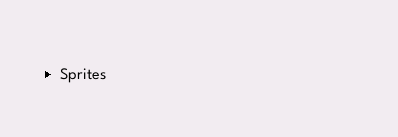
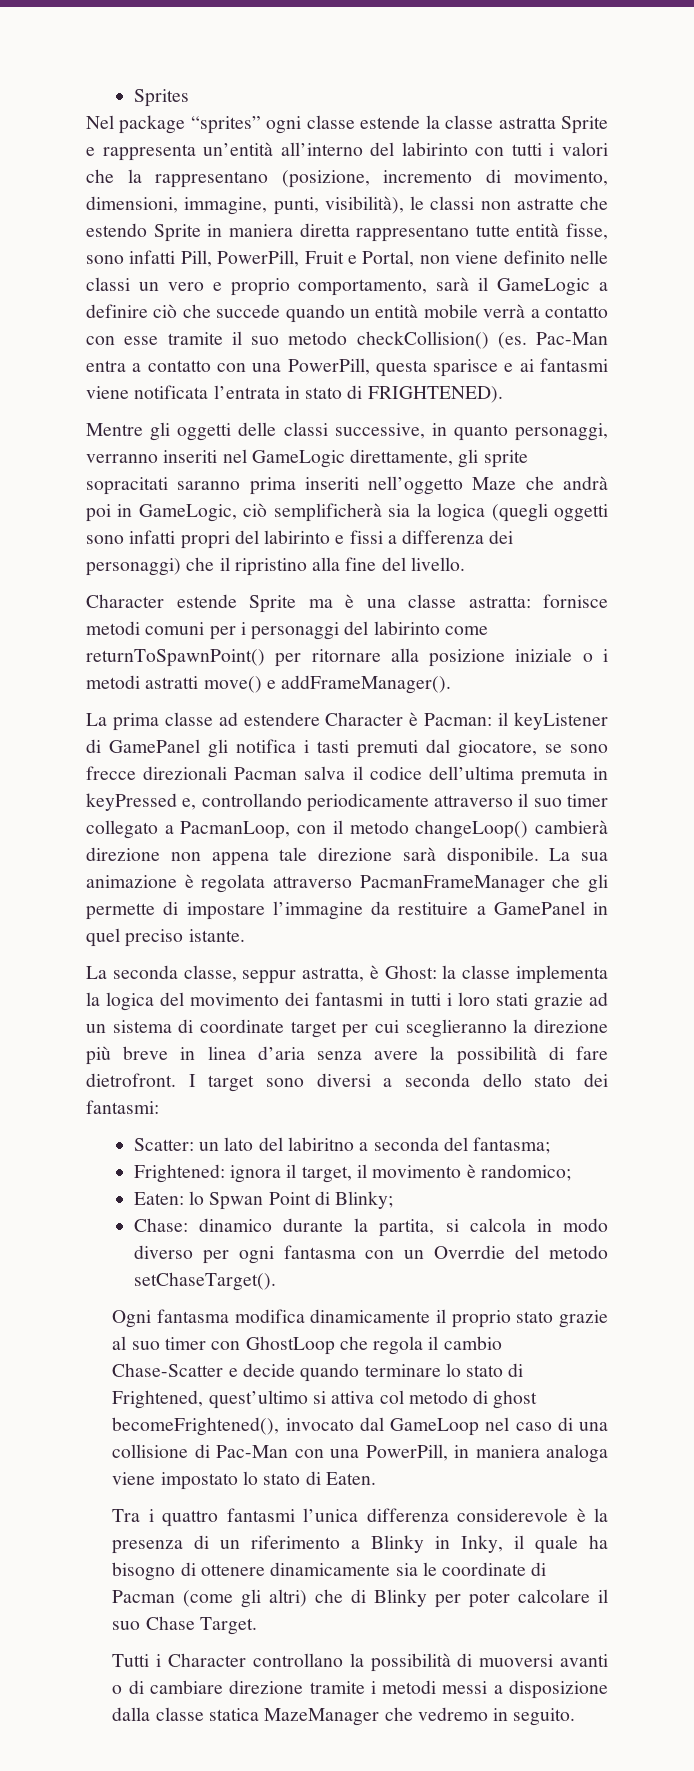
(106, 75) none -> [86,115,609,134] [86,142,608,161] [86,169,608,188] [86,196,608,215] [86,223,608,242] [86,250,608,267] [86,277,609,296] [86,304,608,323] [86,331,608,349] [86,358,608,377] [86,385,503,403] [86,422,608,441] [86,449,528,468] [86,476,608,495] [86,503,609,522] [86,530,514,549] [86,557,465,576] [86,594,608,613] [86,621,488,640] [86,648,608,667] [86,675,452,694] [86,712,609,731] [86,739,608,758] [86,766,608,785] [86,793,608,812] [86,820,608,839] [86,847,608,866] [86,874,608,893] [86,901,608,920] [86,928,245,947] [86,965,608,984] [86,992,608,1011] [86,1019,608,1038] [86,1046,608,1065] [86,1073,608,1092] [86,1100,159,1114] [133,1137,551,1154] [133,1164,571,1183] [133,1191,394,1210] [133,1218,608,1237] [133,1245,608,1264] [133,1272,276,1291] [112,1309,608,1328] [112,1336,502,1355] [112,1363,524,1382] [112,1390,538,1409] [112,1417,609,1436] [112,1444,608,1463] [112,1471,376,1490] [112,1508,608,1527] [112,1535,608,1554] [112,1562,547,1581] [112,1589,608,1608] [112,1616,257,1635] [112,1653,608,1672] [112,1680,609,1699] [112,1707,576,1726] // Nel package “sprites” ogni classe estende la classe astratta Sprite e rappresenta un’entità all’interno del labirinto con tutti i valori che la rappresentano (posizione, incremento di movimento, dimensioni, immagine, punti, visibilità), le classi non astratte che estendo Sprite in maniera diretta rappresentano tutte entità fisse, sono infatti Pill, PowerPill, Fruit e Portal, non viene definito nelle classi un vero e proprio comportamento, sarà il GameLogic a definire ciò che succede quando un entità mobile verrà a contatto con esse tramite il suo metodo checkCollision() (es. Pac-Man entra a contatto con una PowerPill, questa sparisce e ai fantasmi viene notificata l’entrata in stato di FRIGHTENED). // Mentre gli oggetti delle classi successive, in quanto personaggi, verranno inseriti nel GameLogic direttamente, gli sprite sopracitati saranno prima inseriti nell’oggetto Maze che andrà poi in GameLogic, ciò semplificherà sia la logica (quegli oggetti sono infatti propri del labirinto e fissi a differenza dei personaggi) che il ripristino alla fine del livello. // Character estende Sprite ma è una classe astratta: fornisce metodi comuni per i personaggi del labirinto come returnToSpawnPoint() per ritornare alla posizione iniziale o i metodi astratti move() e addFrameManager(). // La prima classe ad estendere Character è Pacman: il keyListener di GamePanel gli notifica i tasti premuti dal giocatore, se sono frecce direzionali Pacman salva il codice dell’ultima premuta in keyPressed e, controllando periodicamente attraverso il suo timer collegato a PacmanLoop, con il metodo changeLoop() cambierà direzione non appena tale direzione sarà disponibile. La sua animazione è regolata attraverso PacmanFrameManager che gli permette di impostare l’immagine da restituire a GamePanel in quel preciso istante. // La seconda classe, seppur astratta, è Ghost: la classe implementa la logica del movimento dei fantasmi in tutti i loro stati grazie ad un sistema di coordinate target per cui sceglieranno la direzione più breve in linea d’aria senza avere la possibilità di fare dietrofront. I target sono diversi a seconda dello stato dei fantasmi: // Scatter: un lato del labiritno a seconda del fantasma; // Frightened: ignora il target, il movimento è randomico; // Eaten: lo Spwan Point di Blinky; // Chase: dinamico durante la partita, si calcola in modo diverso per ogni fantasma con un Overrdie del metodo setChaseTarget(). // Ogni fantasma modifica dinamicamente il proprio stato grazie al suo timer con GhostLoop che regola il cambio Chase-Scatter e decide quando terminare lo stato di Frightened, quest’ultimo si attiva col metodo di ghost becomeFrightened(), invocato dal GameLoop nel caso di una collisione di Pac-Man con una PowerPill, in maniera analoga viene impostato lo stato di Eaten. // Tra i quattro fantasmi l’unica differenza considerevole è la presenza di un riferimento a Blinky in Inky, il quale ha bisogno di ottenere dinamicamente sia le coordinate di Pacman (come gli altri) che di Blinky per poter calcolare il suo Chase Target. // Tutti i Character controllano la possibilità di muoversi avanti o di cambiare direzione tramite i metodi messi a disposizione dalla classe statica MazeManager che vedremo in seguito.

